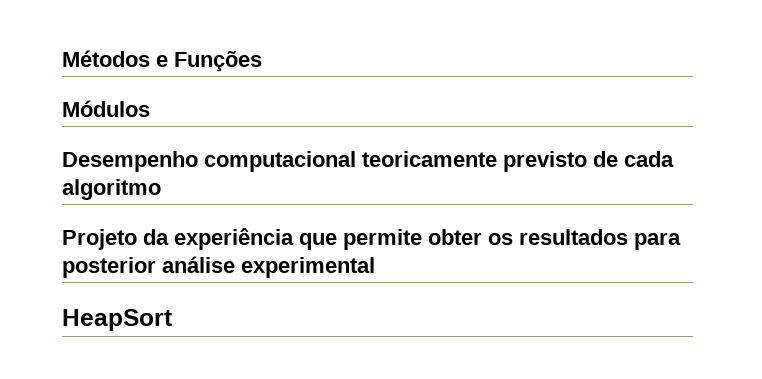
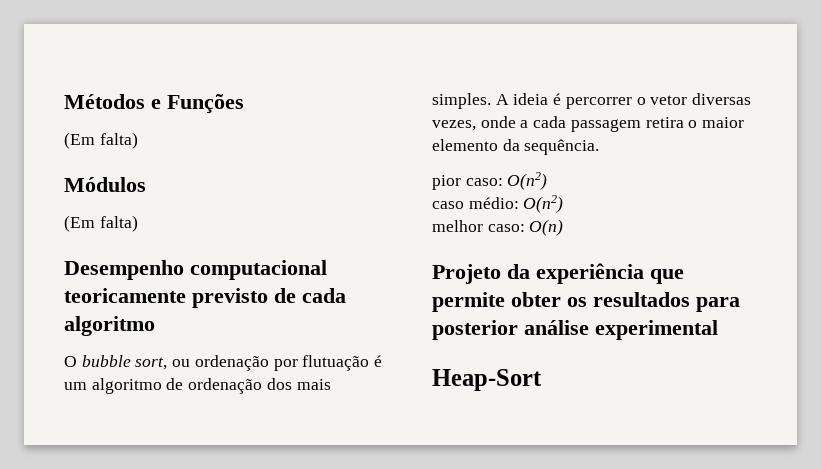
(262, 61) none -> [64,132,138,149] // (Em falta)
(150, 108) none -> [64,215,138,232] // (Em falta)
(161, 189) none -> [64,355,383,371] [64,378,331,394] [432,93,752,109] [432,116,745,132] [432,139,600,155] [432,172,548,190] [432,195,564,213] [432,219,564,236] // O bubble sort, ou ordenação por flutuação é um algoritmo de ordenação dos mais simples. A ideia é percorrer o vetor diversas vezes, onde a cada passagem retira o maior elemento da sequência. // pior caso: O(n2) // caso médio: O(n2) // melhor caso: O(n)
[62,309,172,331] HeapSort -> [432,369,542,391] Heap-Sort

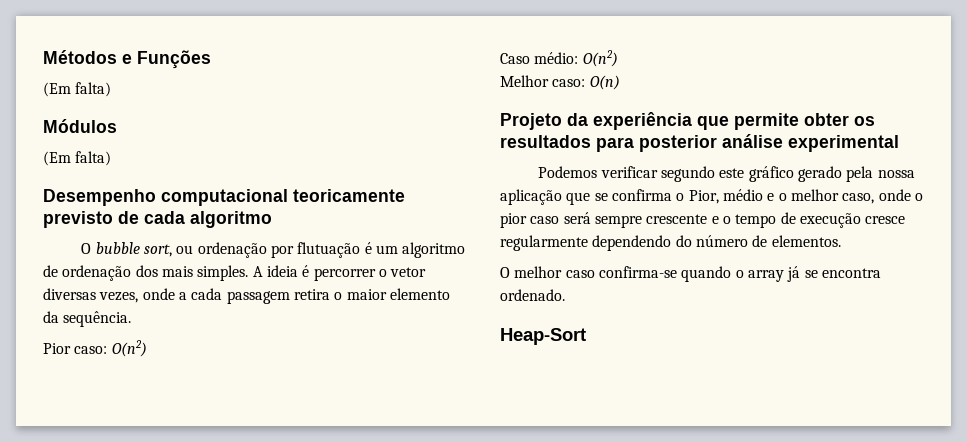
[432,175,461,190] pior -> [43,343,71,354] Pior
[432,201,464,209] caso -> [500,53,530,64] Caso
[432,220,483,232] melhor -> [500,75,549,87] Melhor
(718, 330) none -> [538,166,915,182] [500,189,923,205] [500,212,906,228] [500,235,841,251] [500,266,881,282] [500,289,565,301] // Podemos verificar segundo este gráfico gerado pela nossa aplicação que se confirma o Pior, médio e o melhor caso, onde o pior caso será sempre crescente e o tempo de execução cresce regularmente dependendo do número de elementos. // O melhor caso confirma-se quando o array já se encontra ordenado.

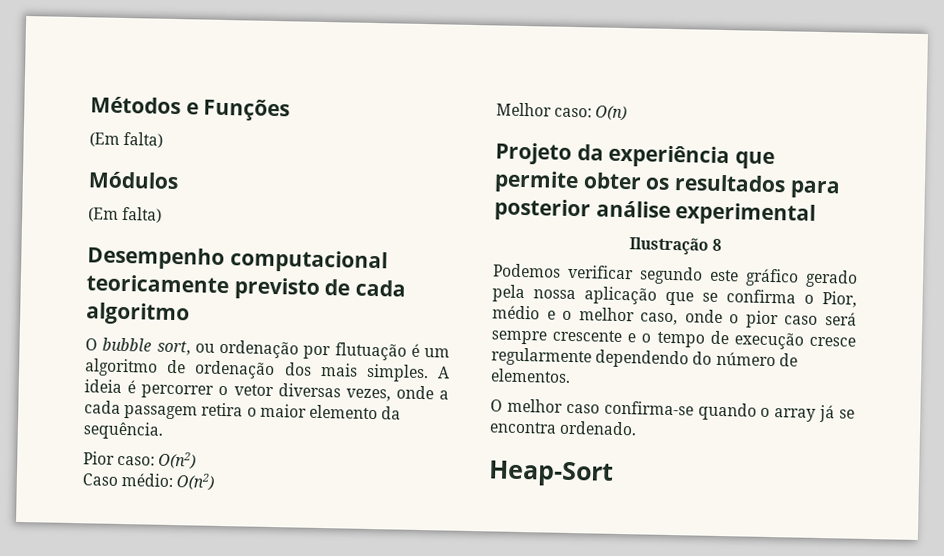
(899, 143) none -> [628,237,723,256] // Ilustração 8

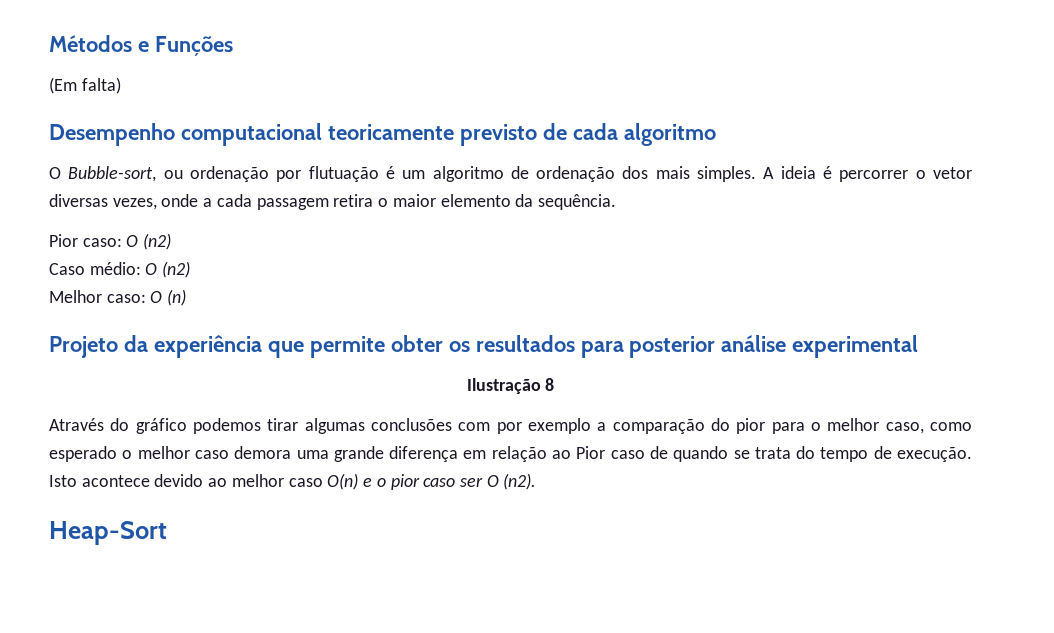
[88,171,179,190] [88,206,163,223] // Módulos // (Em falta) -> (121, 85) none
[102,337,191,356] bubble sort, -> [68,166,157,182] Bubble-sort,
[158,451,197,470] O(n2) -> [126,233,172,250] O (n2)
[176,473,216,491] O(n2) -> [145,261,191,278] O (n2)
[595,105,628,122] O(n) -> [150,289,187,306] O (n)
[493,263,858,288] [492,284,857,308] [492,305,857,329] [491,329,856,350] [491,347,798,369] [490,368,571,383] [490,398,855,423] [489,420,638,436] Podemos verificar segundo este gráfico gerado pela nossa aplicação que se confirma o Pior, médio e o melhor caso, onde o pior caso será sempre crescente e o tempo de execução cresce regularmente dependendo do número de elementos. // O melhor caso confirma-se quando o array já se encontra ordenado. -> [49,418,973,434] [49,446,972,462] [49,473,537,490] Através do gráfico podemos tirar algumas conclusões com por exemplo a comparação do pior para o melhor caso, como esperado o melhor caso demora uma grande diferença em relação ao Pior caso de quando se trata do tempo de execução. Isto acontece devido ao melhor caso O(n) e o pior caso ser O (n2).

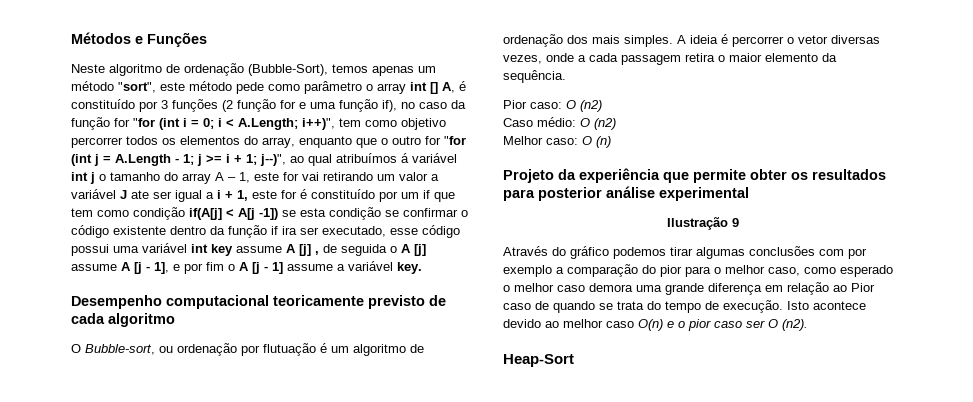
[49,77,121,94] (Em falta) -> [71,63,436,76] [71,81,466,94] [71,99,466,112] [71,117,446,130] [71,136,466,148] [71,153,457,166] [71,172,439,184] [71,189,455,202] [71,207,468,220] [71,225,460,238] [71,243,426,256] [71,261,422,274] Neste algoritmo de ordenação (Bubble-Sort), temos apenas um método "sort", este método pede como parâmetro o array int [] A, é constituído por 3 funções (2 função for e uma função if), no caso da função for "for (int i = 0; i < A.Length; i++)", tem como objetivo percorrer todos os elementos do array, enquanto que o outro for "for (int j = A.Length - 1; j >= i + 1; j--)", ao qual atribuímos á variável int j o tamanho do array A – 1, este for vai retirando um valor a variável J ate ser igual a i + 1, este for é constituído por um if que tem como condição if(A[j] < A[j -1]) se esta condição se confirmar o código existente dentro da função if ira ser executado, esse código possui uma variável int key assume A [j] , de seguida o A [j] assume A [j - 1], e por fim o A [j - 1] assume a variável key.
[545,378,555,391] 8 -> [731,218,739,227] 9

